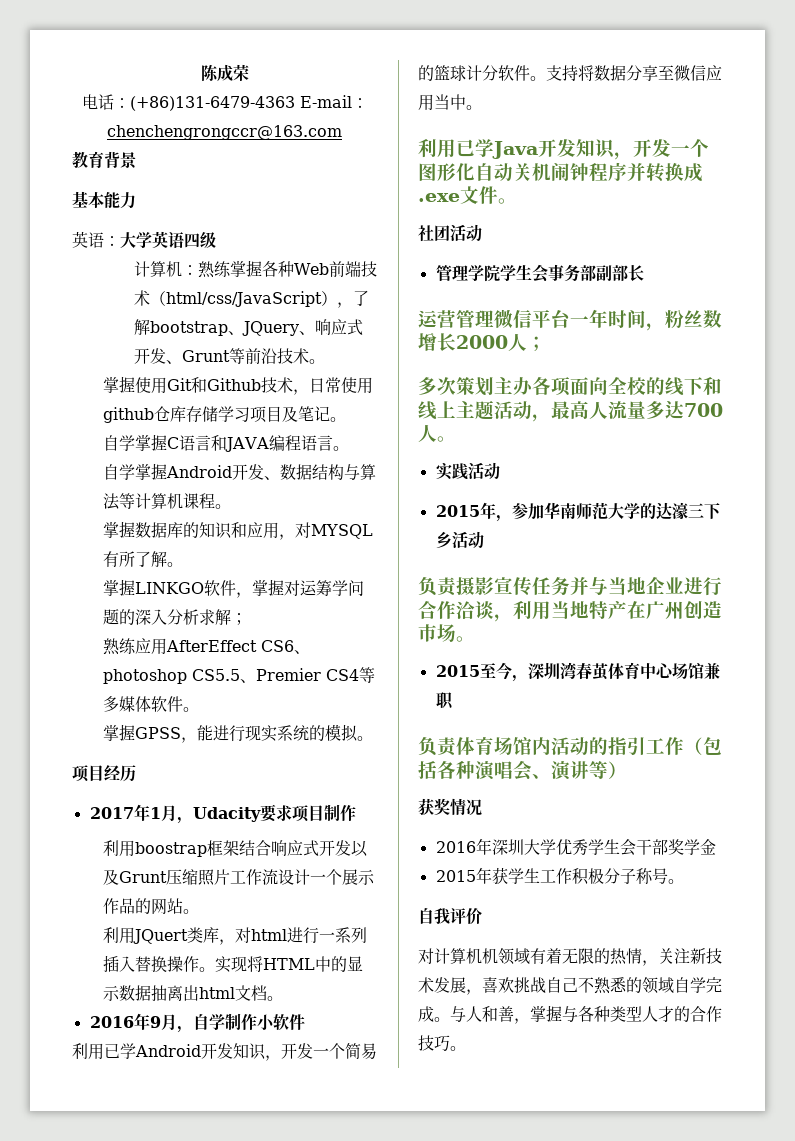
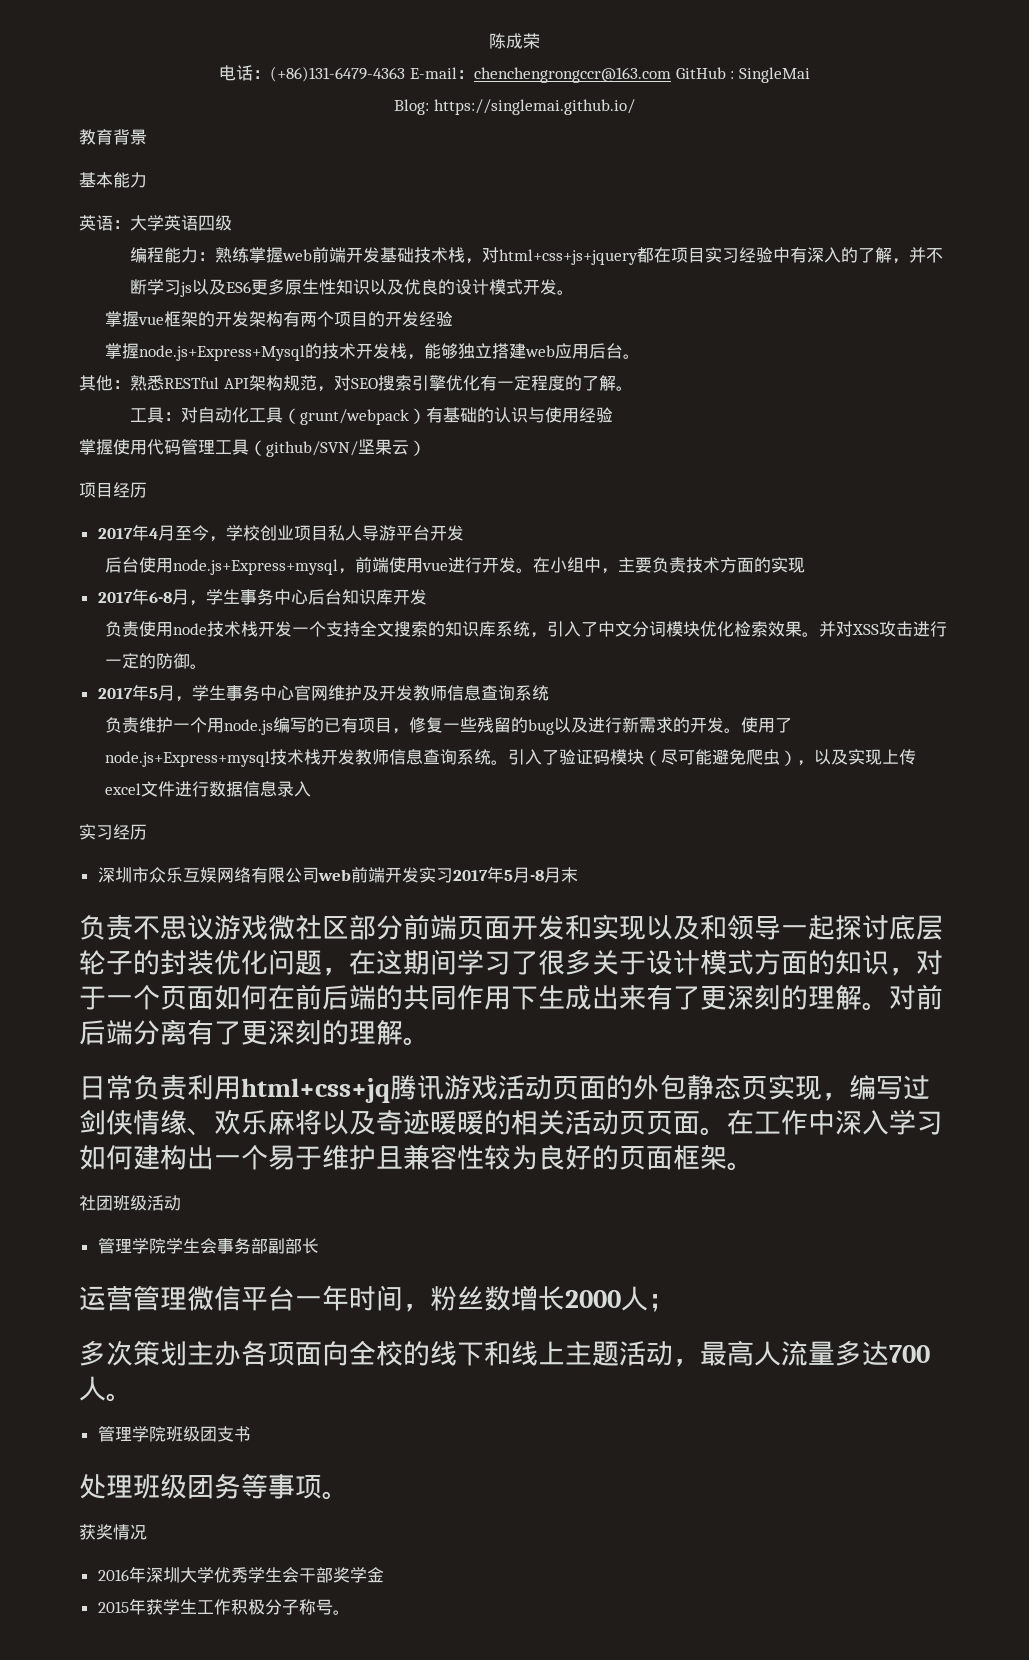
(342, 132) none -> [675,67,810,83] [394,99,635,115] GitHub : SingleMai // Blog: https://singlemai.github.io/
[133,261,182,277] 计算机 -> [130,247,199,263] 编程能力
[261,261,377,277] [133,290,369,308] [133,319,363,336] [133,348,325,364] [102,376,373,395] [102,406,346,423] [102,434,349,452] [102,463,376,480] [102,493,231,510] [102,521,373,540] [102,551,183,567] [102,579,364,598] [102,609,247,625] [102,638,310,655] [102,667,375,684] [102,696,199,712] [102,724,373,743] [72,765,136,782] [89,804,356,824] [102,840,368,857] [102,869,375,886] [102,898,199,915] [102,927,367,945] [102,955,363,973] [102,985,283,1001] [89,1013,305,1033] [72,1043,377,1061] [418,65,722,81] [418,94,482,111] [418,138,709,160] [418,162,703,182] [418,186,498,204] 各种Web前端技术（html/css/JavaScript），了解bootstrap、JQuery、响应式开发、Grunt等前沿技术。 // 掌握使用Git和Github技术，日常使用github仓库存储学习项目及笔记。 // 自学掌握C语言和JAVA编程语言。 // 自学掌握Android开发、数据结构与算法等计算机课程。 // 掌握数据库的知识和应用，对MYSQL有所了解。 // 掌握LINKGO软件，掌握对运筹学问题的深入分析求解； // 熟练应用AfterEffect CS6、photoshop CS5.5、Premier CS4等多媒体软件。 // 掌握GPSS，能进行现实系统的模拟。 // 项目经历 // 2017年1月，Udacity要求项目制作 // 利用boostrap框架结合响应式开发以及Grunt压缩照片工作流设计一个展示作品的网站。 // 利用JQuert类库，对html进行一系列插入替换操作。实现将HTML中的显示数据抽离出html文档。 // 2016年9月，自学制作小软件 // 利用已学Android开发知识，开发一个简易的篮球计分软件。支持将数据分享至微信应用当中。 // 利用已学Java开发知识，开发一个图形化自动关机闹钟程序并转换成.exe文件 -> [282,247,944,265] [130,279,575,297] [104,311,453,327] [104,343,640,361] [79,375,633,392] [130,407,614,425] [79,439,426,457] [79,482,147,498] [97,524,464,542] [104,557,805,575] [97,588,427,606] [104,621,947,638] [104,653,207,669] [97,684,549,702] [104,717,792,735] [104,749,916,767] [104,781,311,797] [79,824,147,840] [97,866,578,883] [79,914,943,940] [79,949,943,976] [79,984,943,1011] [79,1019,430,1046] [79,1074,930,1103] [79,1109,943,1136] [79,1144,727,1170] web前端开发基础技术栈，对html+css+js+jquery都在项目实习经验中有深入的了解，并不断学习js以及ES6更多原生性知识以及优良的设计模式开发。 // 掌握vue框架的开发架构有两个项目的开发经验 // 掌握node.js+Express+Mysql的技术开发栈，能够独立搭建web应用后台。 // 其他：熟悉RESTful API架构规范，对SEO搜索引擎优化有一定程度的了解。 // 工具：对自动化工具（grunt/webpack）有基础的认识与使用经验 // 掌握使用代码管理工具（github/SVN/坚果云） // 项目经历 // 2017年4月至今，学校创业项目私人导游平台开发 // 后台使用node.js+Express+mysql，前端使用vue进行开发。在小组中，主要负责技术方面的实现 // 2017年6-8月，学生事务中心后台知识库开发 // 负责使用node技术栈开发一个支持全文搜索的知识库系统，引入了中文分词模块优化检索效果。并对XSS攻击进行一定的防御。 // 2017年5月，学生事务中心官网维护及开发教师信息查询系统 // 负责维护一个用node.js编写的已有项目，修复一些残留的bug以及进行新需求的开发。使用了node.js+Express+mysql技术栈开发教师信息查询系统。引入了验证码模块（尽可能避免爬虫），以及实现上传excel文件进行数据信息录入 // 实习经历 // 深圳市众乐互娱网络有限公司web前端开发实习2017年5月-8月末 // 负责不思议游戏微社区部分前端页面开发和实现以及和领导一起探讨底层轮子的封装优化问题，在这期间学习了很多关于设计模式方面的知识，对于一个页面如何在前后端的共同作用下生成出来有了更深刻的理解。对前后端分离有了更深刻的理解。 // 日常负责利用html+css+jq腾讯游戏活动页面的外包静态页实现，编写过剑侠情缘、欢乐麻将以及奇迹暖暖的相关活动页页面。在工作中深入学习如何建构出一个易于维护且兼容性较为良好的页面框架
(450, 233) none -> [113,1195,147,1211] 班级
[435,462,500,480] [435,502,721,522] [435,531,484,549] [418,576,722,597] [418,600,722,622] [418,624,475,642] [435,662,720,682] [435,692,454,710] [418,736,722,757] [418,760,627,781] 实践活动 // 2015年，参加华南师范大学的达濠三下乡活动 // 负责摄影宣传任务并与当地企业进行合作洽谈，利用当地特产在广州创造市场。 // 2015至今，深圳湾春茧体育中心场馆兼职 // 负责体育场馆内活动的指引工作（包括各种演唱会、演讲等） -> [97,1426,251,1442] [79,1473,349,1500] 管理学院班级团支书 // 处理班级团务等事项。
[418,908,482,925] [418,948,722,966] [418,977,722,995] [418,1005,722,1024] [418,1035,466,1052] // 自我评价 // 对计算机机领域有着无限的热情，关注新技术发展，喜欢挑战自己不熟悉的领域自学完成。与人和善，掌握与各种类型人才的合作技巧。 -> (350, 1612) none

